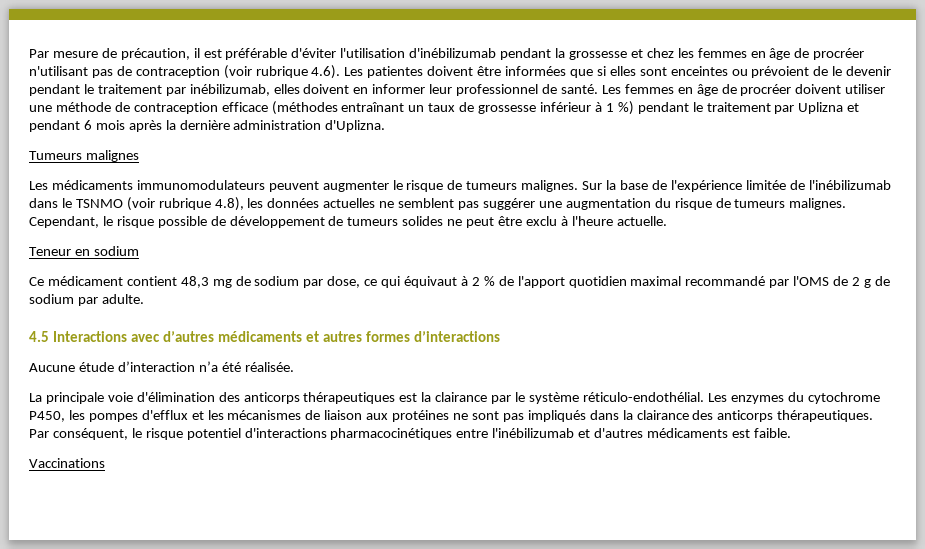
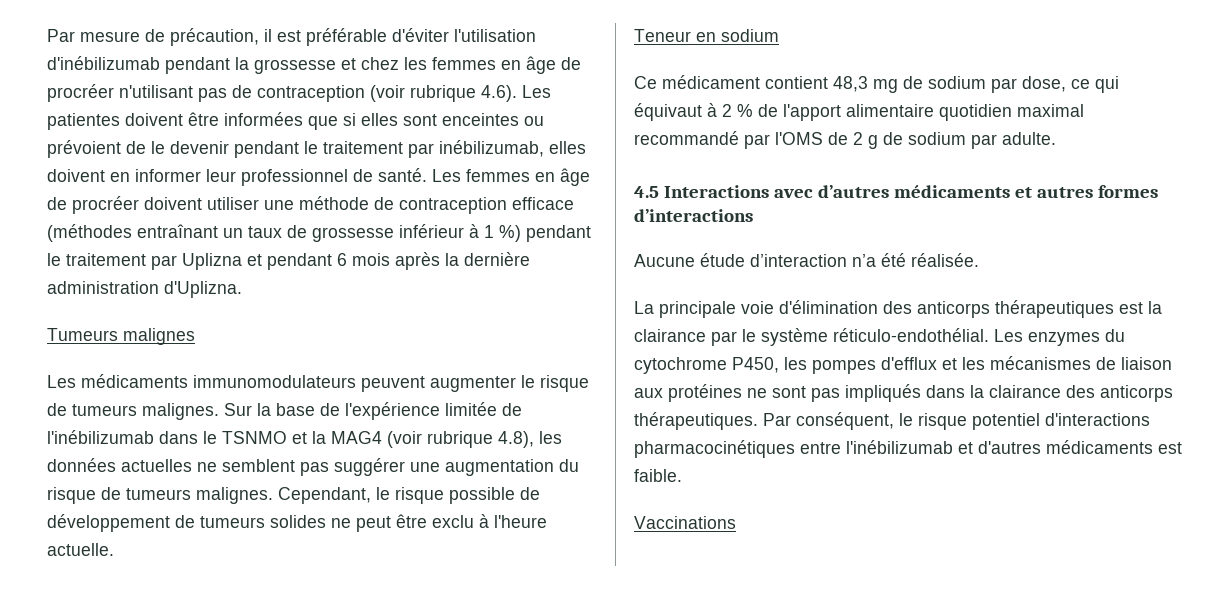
(123, 203) none -> [292,431,382,444] et la MAG4
(565, 282) none -> [846,104,934,117] alimentaire

